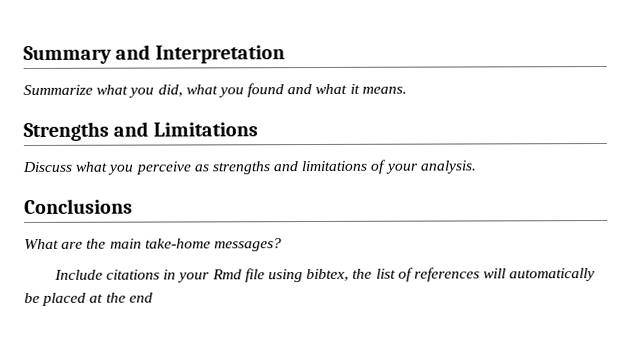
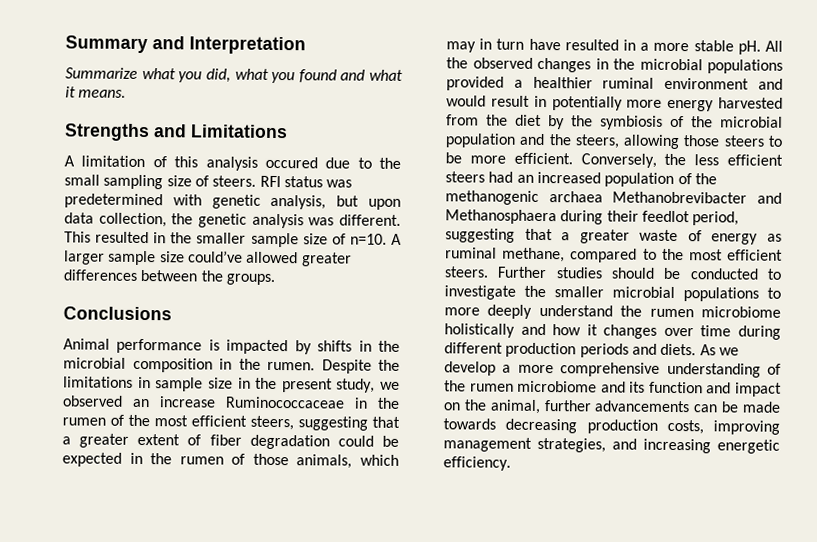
[22,159,476,175] [24,198,133,215] [24,238,282,252] [53,267,596,283] [24,292,153,306] Discuss what you perceive as strengths and limitations of your analysis. // Conclusions // What are the main take-home messages? // Include citations in your Rmd file using bibtex, the list of references will automatically be placed at the end -> [64,155,401,171] [64,174,353,190] [64,193,401,210] [64,212,402,229] [64,231,402,248] [64,250,352,267] [63,269,275,285] [63,306,172,321] [63,338,400,355] [63,357,400,374] [63,376,400,393] [62,395,400,409] [62,414,400,431] [62,433,399,450] [62,452,399,469] [446,38,783,55] [446,57,783,74] [446,76,783,91] [446,95,783,112] [446,114,783,130] [445,133,783,150] [445,152,783,168] [445,171,717,187] [445,190,782,205] [445,209,740,226] [445,228,782,245] [445,247,783,263] [444,266,782,280] [444,285,781,302] [444,304,781,319] [444,323,781,340] [444,342,739,358] [444,361,781,378] [444,380,782,397] [443,399,781,414] [443,418,780,435] [443,437,780,454] [443,456,511,471] A limitation of this analysis occured due to the small sampling size of steers. RFI status was predetermined with genetic analysis, but upon data collection, the genetic analysis was different. This resulted in the smaller sample size of n=10. A larger sample size could’ve allowed greater differences between the groups. // Conclusions // Animal performance is impacted by shifts in the microbial composition in the rumen. Despite the limitations in sample size in the present study, we observed an increase Ruminococcaceae in the rumen of the most efficient steers, suggesting that a greater extent of fiber degradation could be expected in the rumen of those animals, which may in turn have resulted in a more stable pH. All the observed changes in the microbial populations provided a healthier ruminal environment and would result in potentially more energy harvested from the diet by the symbiosis of the microbial population and the steers, allowing those steers to be more efficient. Conversely, the less efficient steers had an increased population of the methanogenic archaea Methanobrevibacter and Methanosphaera during their feedlot period, suggesting that a greater waste of energy as ruminal methane, compared to the most efficient steers. Further studies should be conducted to investigate the smaller microbial populations to more deeply understand the rumen microbiome holistically and how it changes over time during different production periods and diets. As we develop a more comprehensive understanding of the rumen microbiome and its function and impact on the animal, further advancements can be made towards decreasing production costs, improving management strategies, and increasing energetic efficiency.

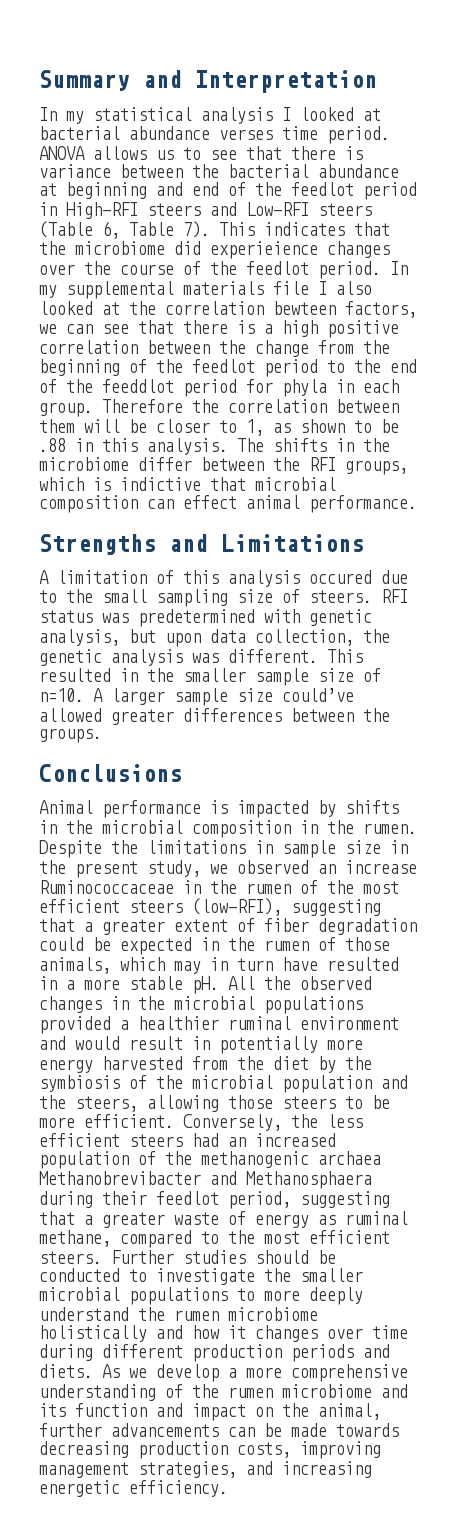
[65,67,403,84] [65,86,127,98] Summarize what you did, what you found and what it means. -> [39,107,381,124] [39,126,390,144] [39,146,363,160] [39,164,399,178] [39,182,417,200] [39,202,372,219] [39,221,390,239] [39,241,390,259] [39,261,408,279] [39,281,372,299] [39,301,417,318] [39,320,399,338] [39,340,390,357] [39,359,417,377] [39,379,399,397] [39,399,399,417] [39,419,399,436] [39,438,390,455] [39,457,408,475] [39,477,336,491] [39,495,417,513] In my statistical analysis I looked at bacterial abundance verses time period. ANOVA allows us to see that there is variance between the bacterial abundance at beginning and end of the feedlot period in High-RFI steers and Low-RFI steers (Table 6, Table 7). This indicates that the microbiome did experieience changes over the course of the feedlot period. In my supplemental materials file I also looked at the correlation bewteen factors, we can see that there is a high positive correlation between the change from the beginning of the feedlot period to the end of the feeddlot period for phyla in each group. Therefore the correlation between them will be closer to 1, as shown to be .88 in this analysis. The shifts in the microbiome differ between the RFI groups, which is indictive that microbial composition can effect animal performance.
[250,415,294,431] steers, -> [129,898,282,916] steers (low-RFI),

